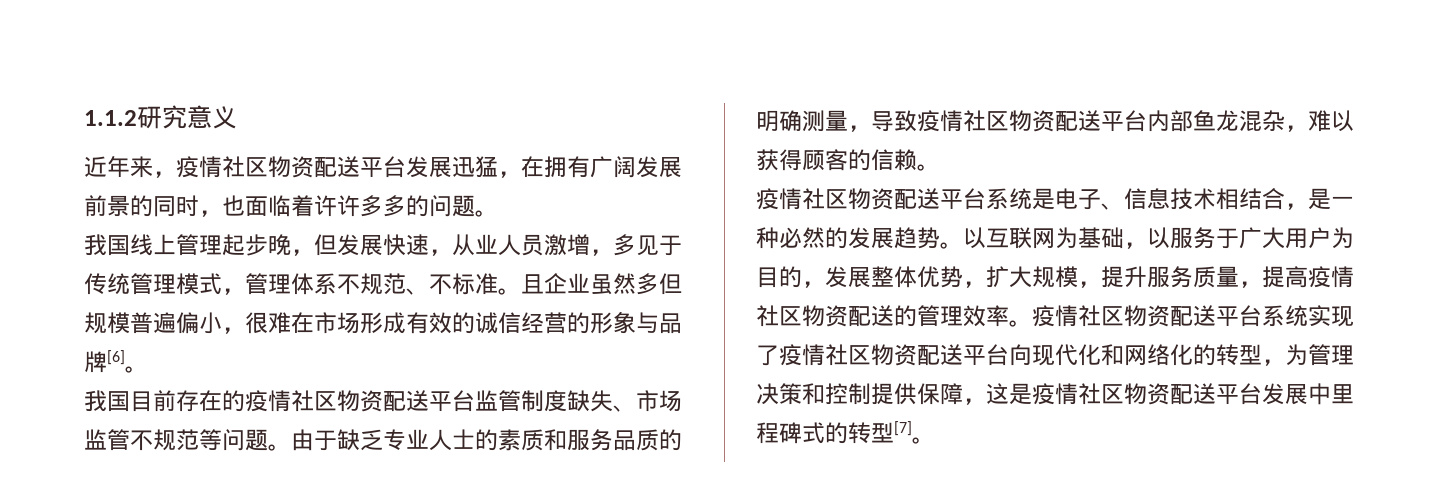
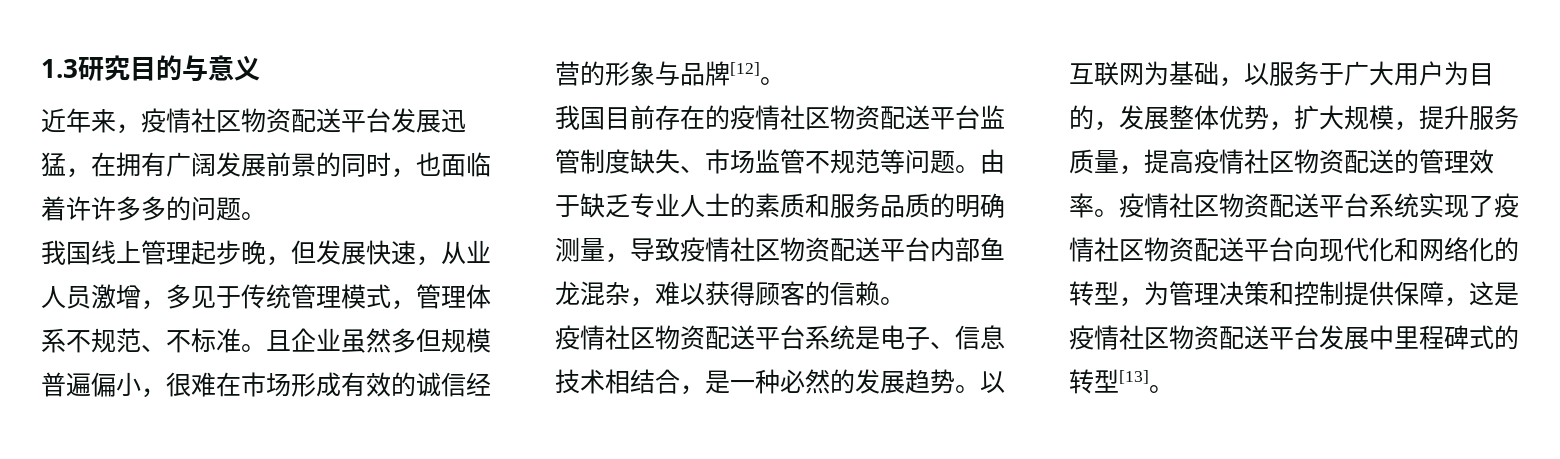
[84,105,187,129] 1.1.2研究 -> [41,55,208,82] 1.3研究目的与
[107,350,125,365] [6] -> [730,62,760,76] [12]
[894,421,912,436] [7] -> [1119,370,1149,384] [13]

